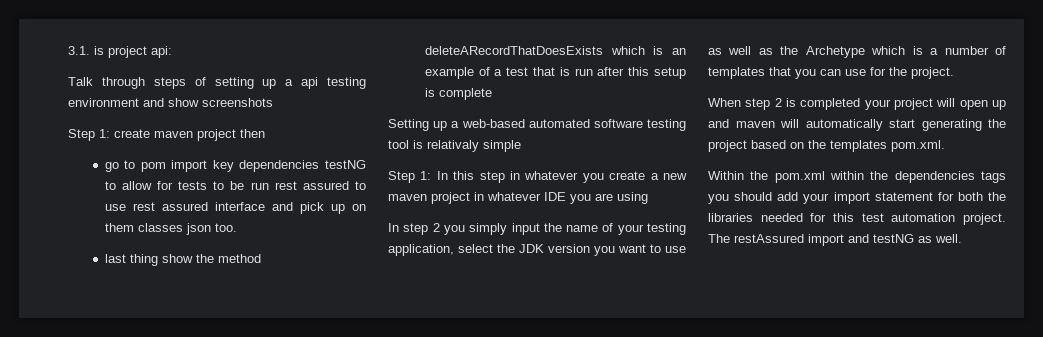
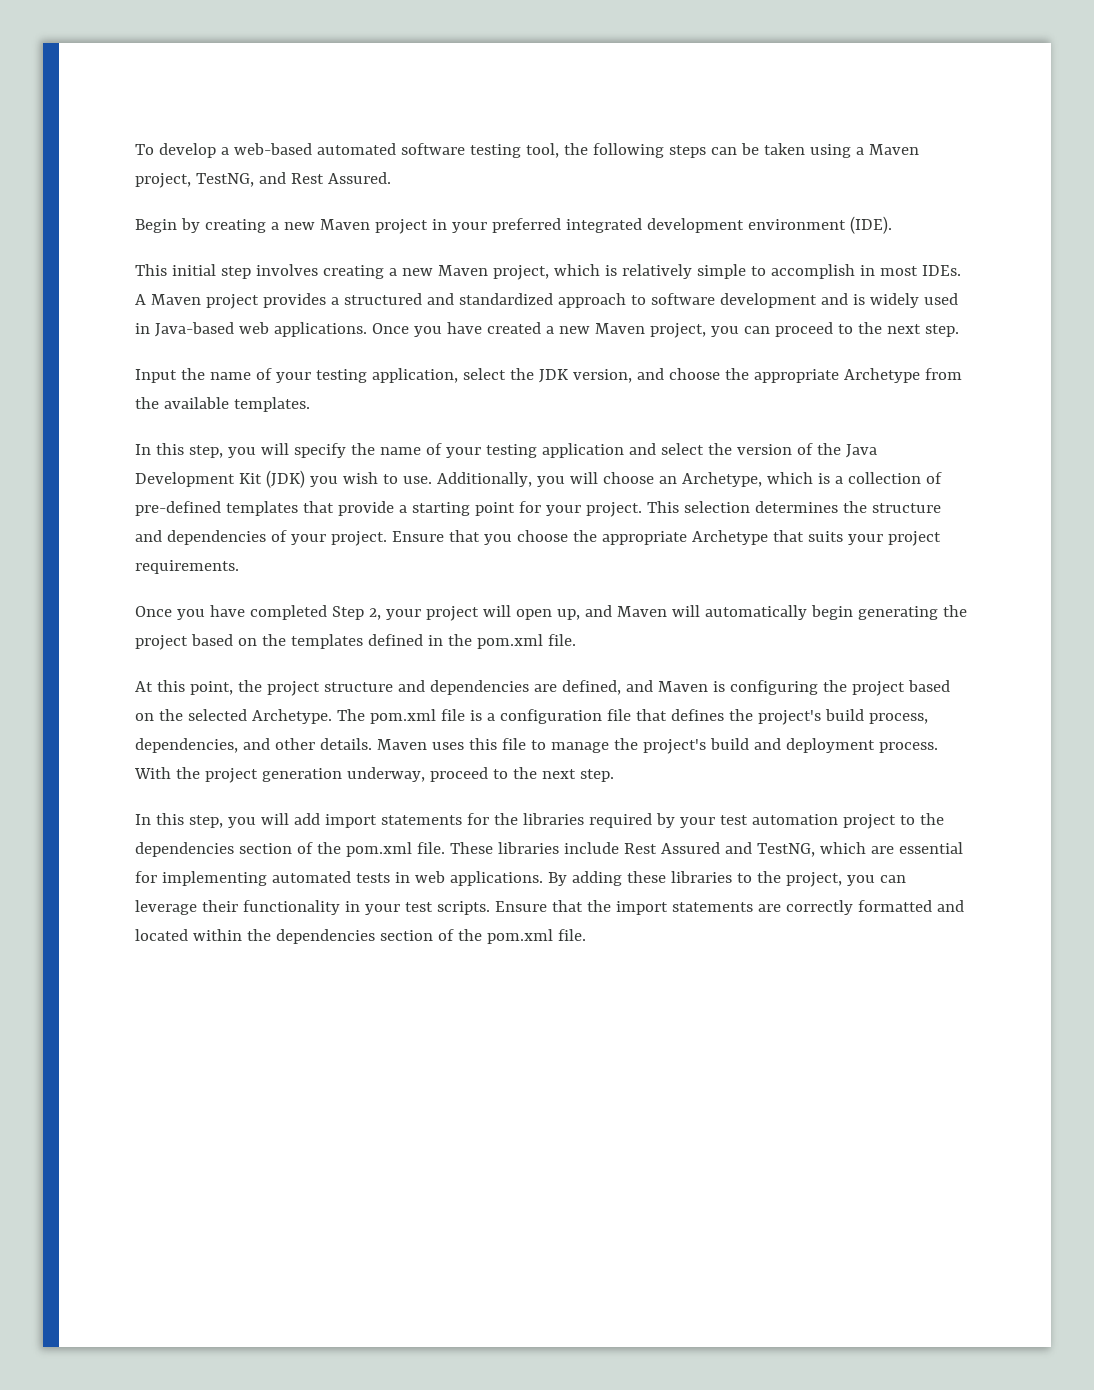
[68,46,172,58] [68,77,366,89] [68,98,273,107] [68,129,265,141] [104,160,366,172] [104,181,367,190] [104,202,366,214] [104,223,237,235] [104,254,261,266] [424,46,686,55] [424,67,686,79] [424,88,492,100] [388,119,448,131] 3.1. is project api: // Talk through steps of setting up a api testing environment and show screenshots // Step 1: create maven project then // go to pom import key dependencies testNG to allow for tests to be run rest assured to use rest assured interface and pick up on them classes json too. // last thing show the method deleteARecordThatDoesExists which is an example of a test that is run after this setup is complete // Setting up -> [135,143,216,158] To develop
[388,140,521,152] [388,171,687,183] [388,194,427,201] tool is relativaly simple // Step 1: In this step in whatever you create a new maven -> [525,143,919,158] [135,172,391,188] [135,218,370,233] tool, the following steps can be taken using a Maven project, TestNG, and Rest Assured. // Begin by creating a new Maven
[487,192,648,204] [388,223,540,235] whatever IDE you are using // In step 2 you simply input -> [451,216,892,234] [135,264,961,280] [135,293,958,309] [135,322,959,338] [135,369,177,383] your preferred integrated development environment (IDE). // This initial step involves creating a new Maven project, which is relatively simple to accomplish in most IDEs. A Maven project provides a structured and standardized approach to software development and is widely used in Java-based web applications. Once you have created a new Maven project, you can proceed to the next step. // Input
[548,244,686,256] [708,46,1006,58] [708,67,954,79] [708,98,861,110] version you want to use as well as the Archetype which is a number of templates that you can use for the project. // When step 2 is completed -> [572,368,962,383] [135,397,310,412] [135,443,877,458] [135,470,942,488] [135,501,941,517] [135,530,941,546] [135,560,239,574] [135,605,381,620] version, and choose the appropriate Archetype from the available templates. // In this step, you will specify the name of your testing application and select the version of the Java Development Kit (JDK) you wish to use. Additionally, you will choose an Archetype, which is a collection of pre-defined templates that provide a starting point for your project. This selection determines the structure and dependencies of your project. Ensure that you choose the appropriate Archetype that suits your project requirements. // Once you have completed Step 2,
[992,100,1006,110] [708,119,775,128] up and maven -> [556,605,667,620] up, and Maven
[889,119,915,128] start -> [810,605,853,620] begin
[891,140,945,152] [708,171,1006,183] [708,192,1006,204] [708,213,1006,225] [708,234,962,246] pom.xml. // Within the pom.xml within the dependencies tags you should add your import statement for both the libraries needed for this test automation project. The restAssured import and testNG as well. -> [367,634,576,649] [135,680,950,696] [135,709,928,725] [135,738,938,754] [134,767,614,783] [135,813,944,829] [135,842,963,857] [135,871,906,887] [135,900,964,915] [135,929,586,944] defined in the pom.xml file. // At this point, the project structure and dependencies are defined, and Maven is configuring the project based on the selected Archetype. The pom.xml file is a configuration file that defines the project's build process, dependencies, and other details. Maven uses this file to manage the project's build and deployment process. With the project generation underway, proceed to the next step. // In this step, you will add import statements for the libraries required by your test automation project to the dependencies section of the pom.xml file. These libraries include Rest Assured and TestNG, which are essential for implementing automated tests in web applications. By adding these libraries to the project, you can leverage their functionality in your test scripts. Ensure that the import statements are correctly formatted and located within the dependencies section of the pom.xml file.

